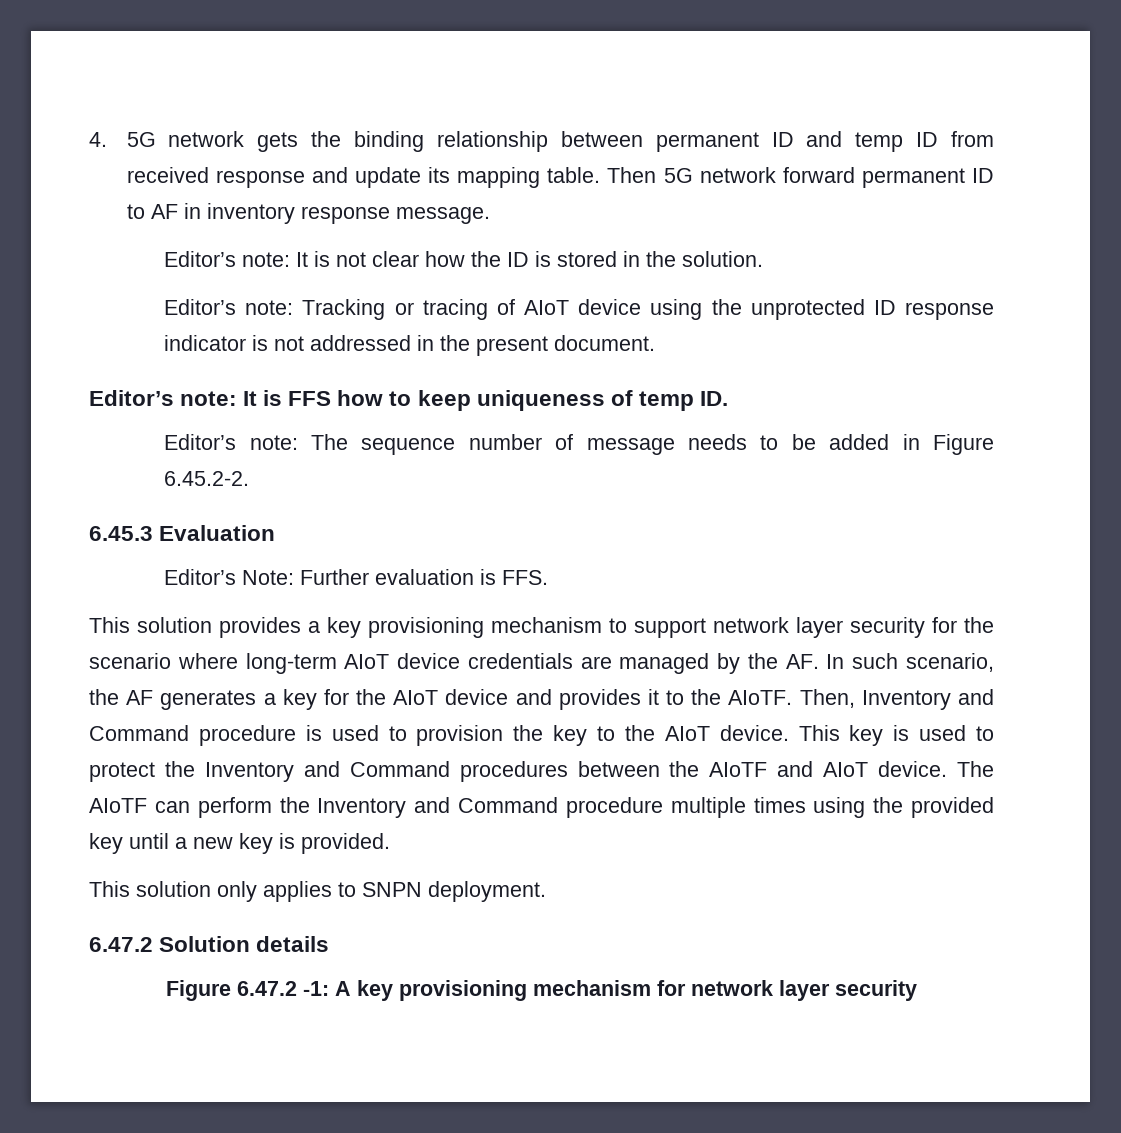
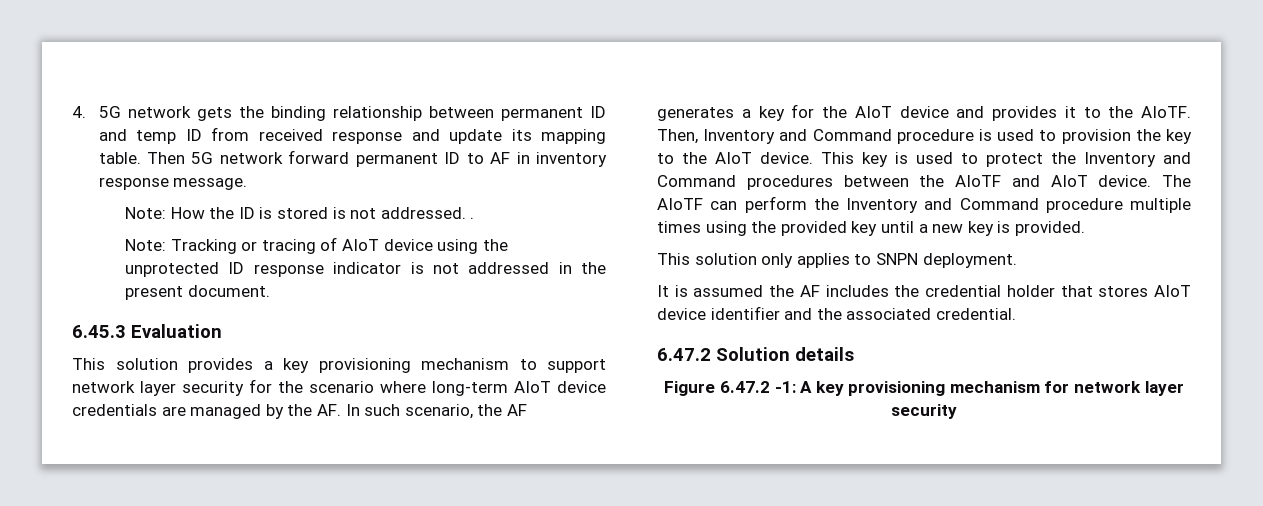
[164,251,764,267] [164,299,294,315] Editor’s note: It is not clear how the ID is stored in the solution. // Editor’s note: -> [125,207,475,219] [125,239,167,251] Note: How the ID is stored is not addressed. . // Note:
[89,390,728,411] [164,434,994,455] [164,471,250,486] [89,525,276,541] [164,569,549,585] Editor’s note: It is FFS how to keep uniqueness of temp ID. // Editor’s note: The sequence number of message needs to be added in Figure 6.45.2-2. // 6.45.3 Evaluation // Editor’s Note: Further evaluation is FFS. -> [72,324,222,338] 6.45.3 Evaluation
(546, 891) none -> [657,285,1191,297] [657,306,1016,320] // It is assumed the AF includes the credential holder that stores AIoT device identifier and the associated credential.

